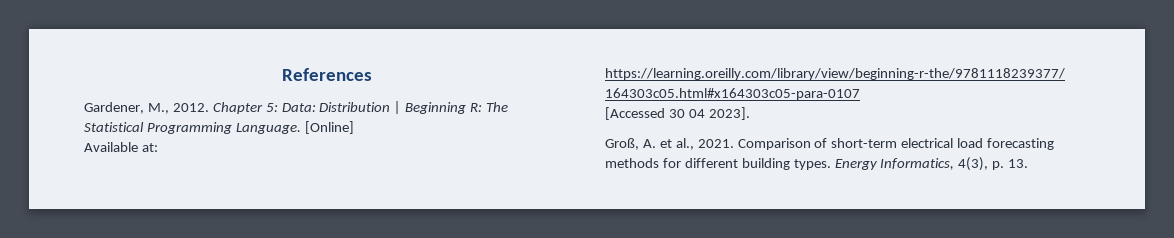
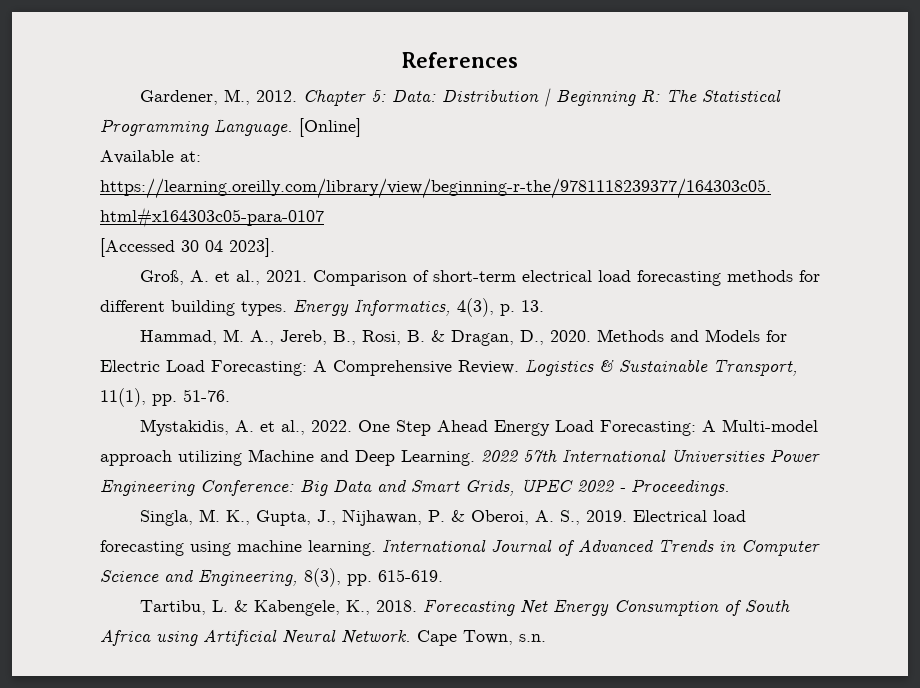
(1029, 163) none -> [139,329,787,346] [100,359,798,376] [100,388,230,407] [139,419,818,436] [100,449,820,466] [100,479,730,496] [139,509,746,526] [100,539,820,556] [100,568,443,587] [139,599,790,616] [100,629,546,646] // Hammad, M. A., Jereb, B., Rosi, B. & Dragan, D., 2020. Methods and Models for Electric Load Forecasting: A Comprehensive Review. Logistics & Sustainable Transport, 11(1), pp. 51-76. // Mystakidis, A. et al., 2022. One Step Ahead Energy Load Forecasting: A Multi-model approach utilizing Machine and Deep Learning. 2022 57th International Universities Power Engineering Conference: Big Data and Smart Grids, UPEC 2022 - Proceedings. // Singla, M. K., Gupta, J., Nijhawan, P. & Oberoi, A. S., 2019. Electrical load forecasting using machine learning. International Journal of Advanced Trends in Computer Science and Engineering, 8(3), pp. 615-619. // Tartibu, L. & Kabengele, K., 2018. Forecasting Net Energy Consumption of South Africa using Artificial Neural Network. Cape Town, s.n.

